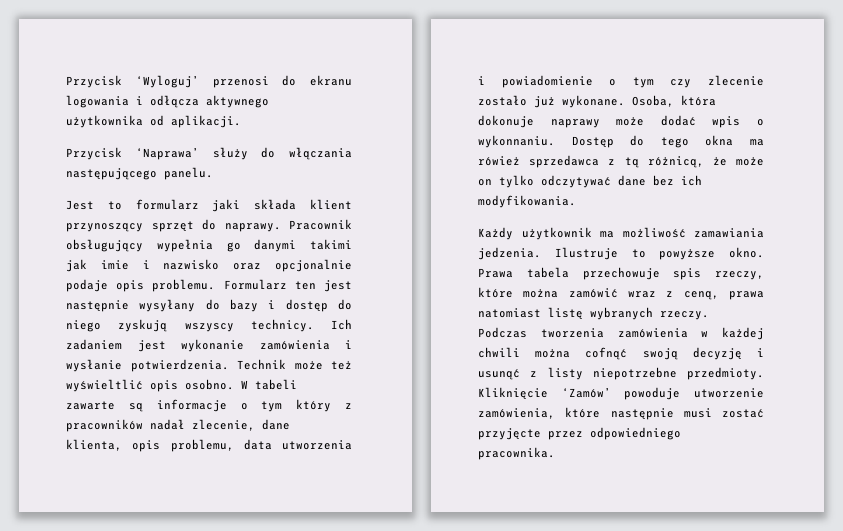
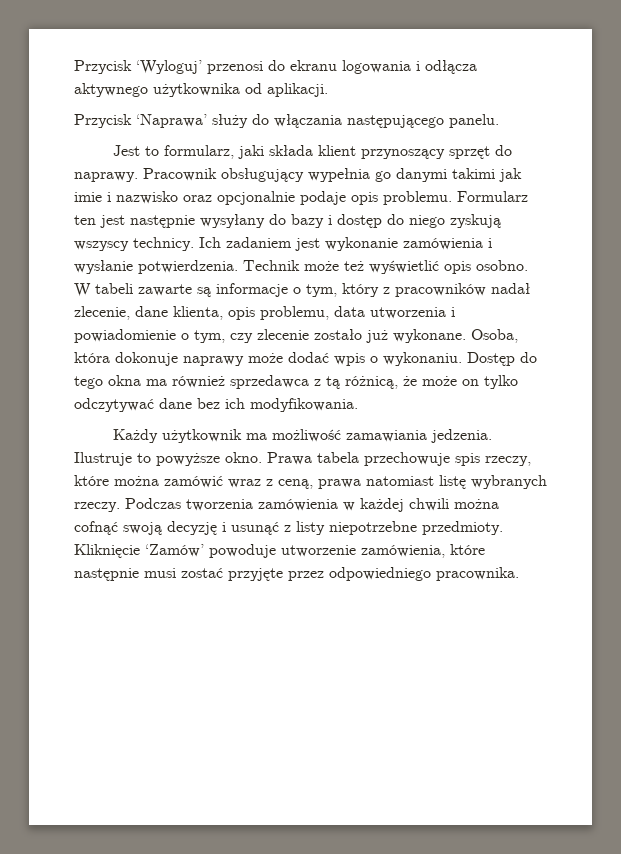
[135,199,199,210] formularz -> [164,145,235,159] formularz,
[66,379,143,392] wyświeltlić -> [369,260,439,274] wyświetlić
[261,401,283,412] tym -> [306,284,337,297] tym,
[632,77,654,88] tym -> [194,330,225,343] tym,
[478,135,555,148] wykonnaniu. -> [383,352,462,366] wykonaniu.
[478,156,520,166] rówież -> [172,376,225,388] również
[478,428,541,440] przyjęcte -> [228,568,283,581] przyjęte

